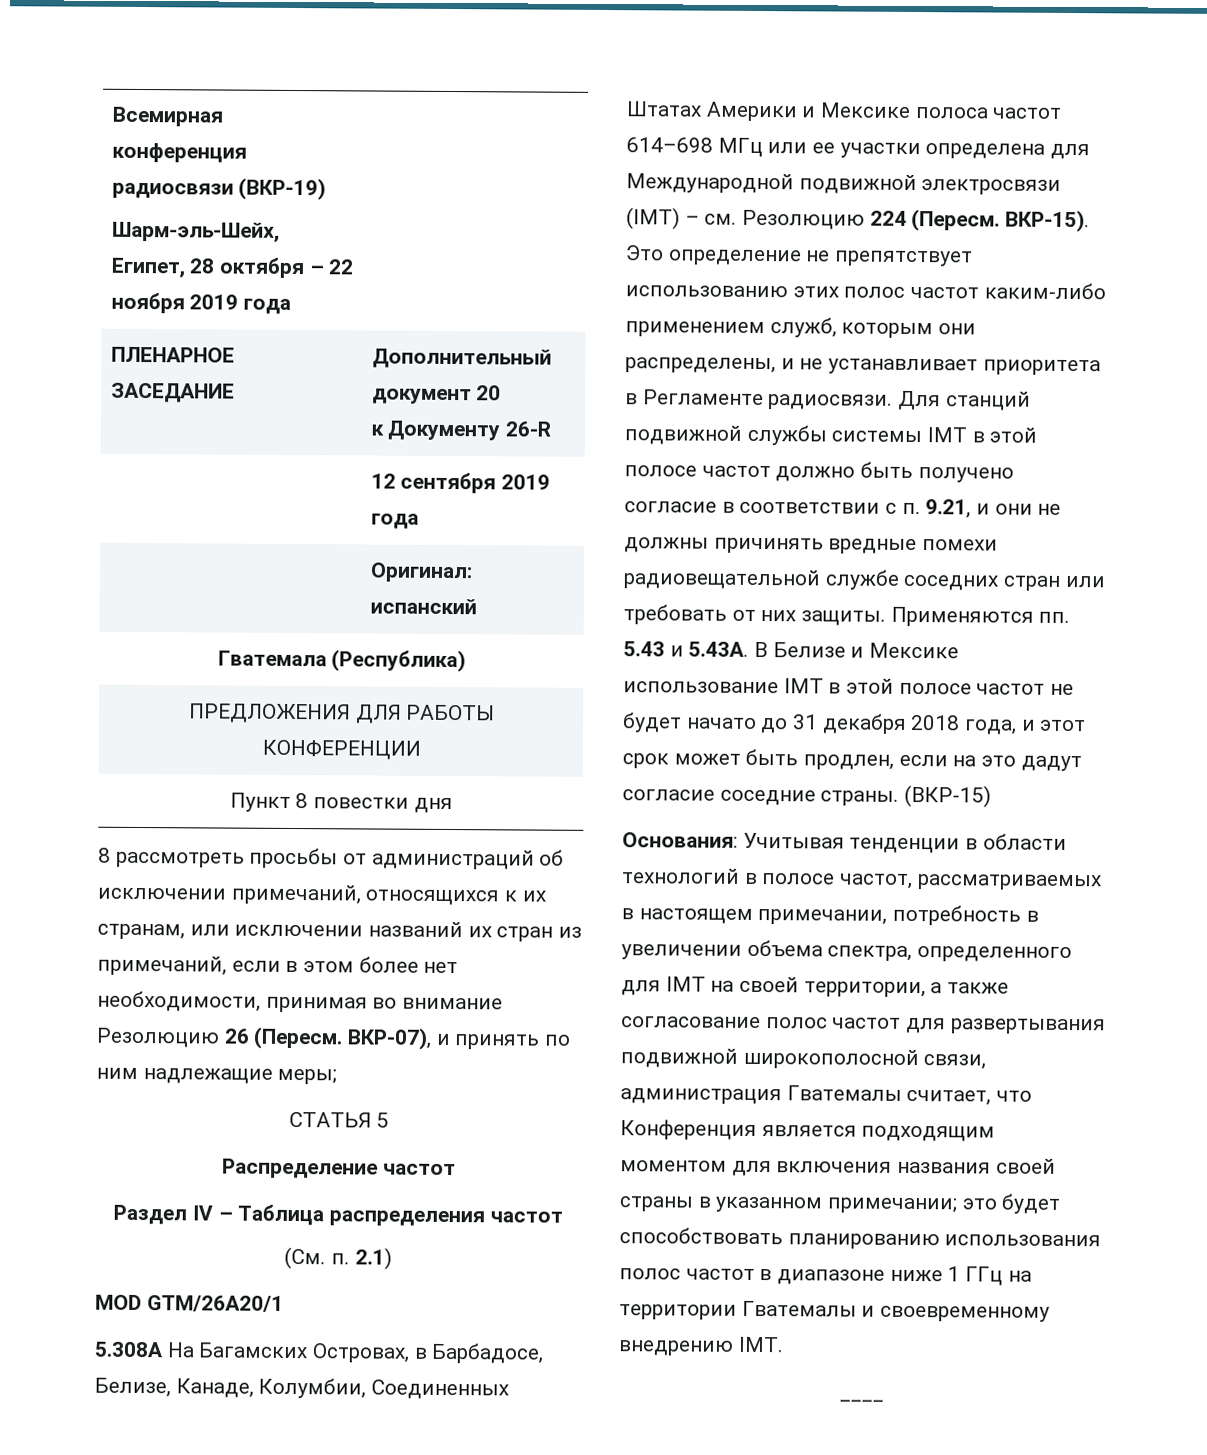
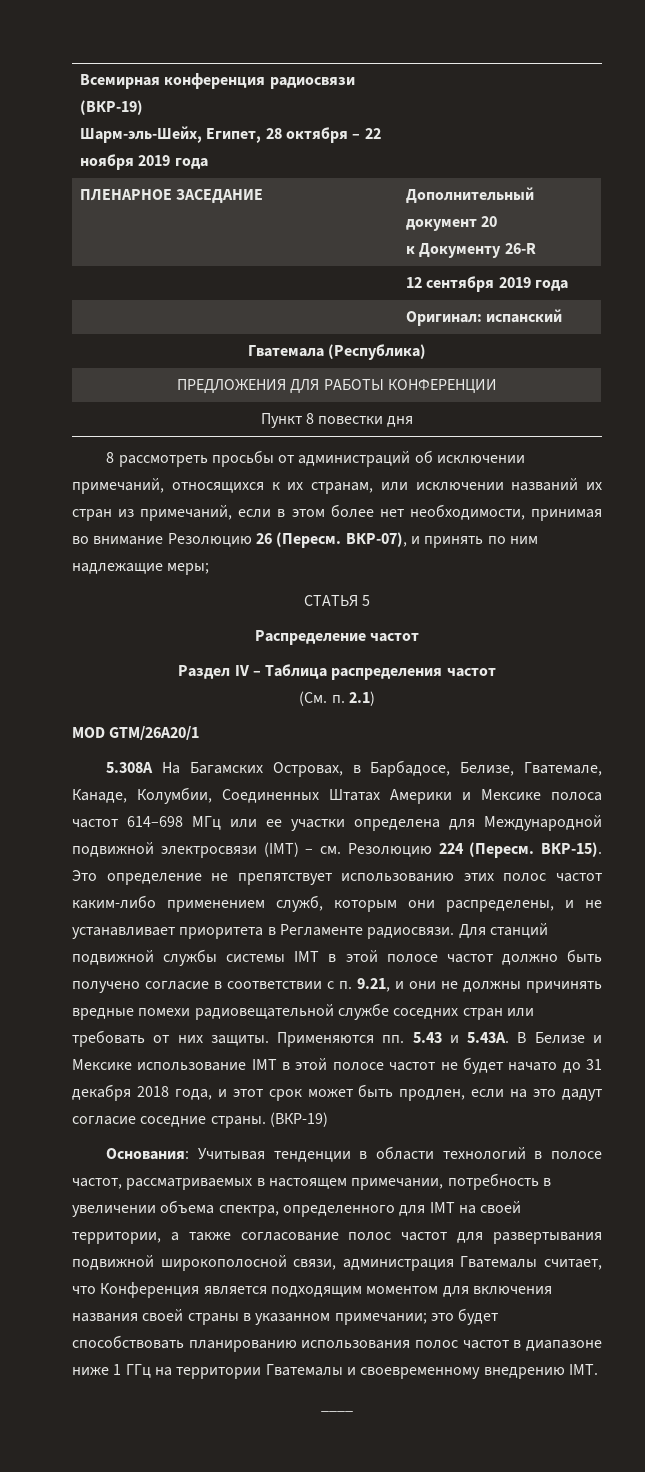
(171, 1387) none -> [524,762,602,776] Гватемале,
[904,784,992,808] (ВКР-15) -> [269,1112,328,1127] (ВКР-19)

